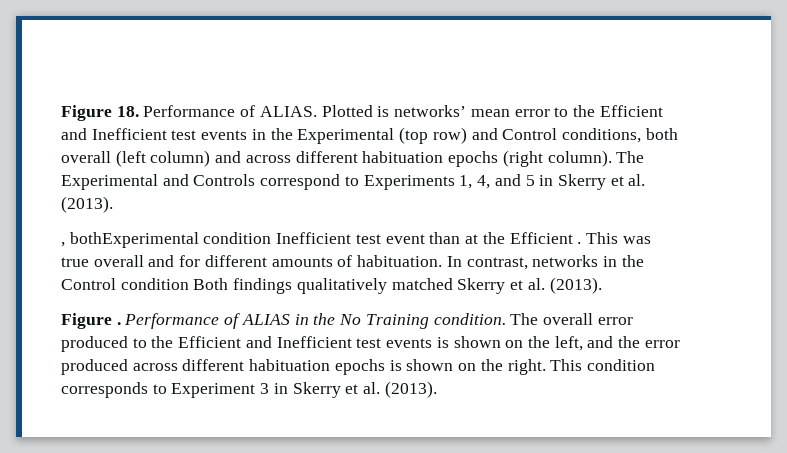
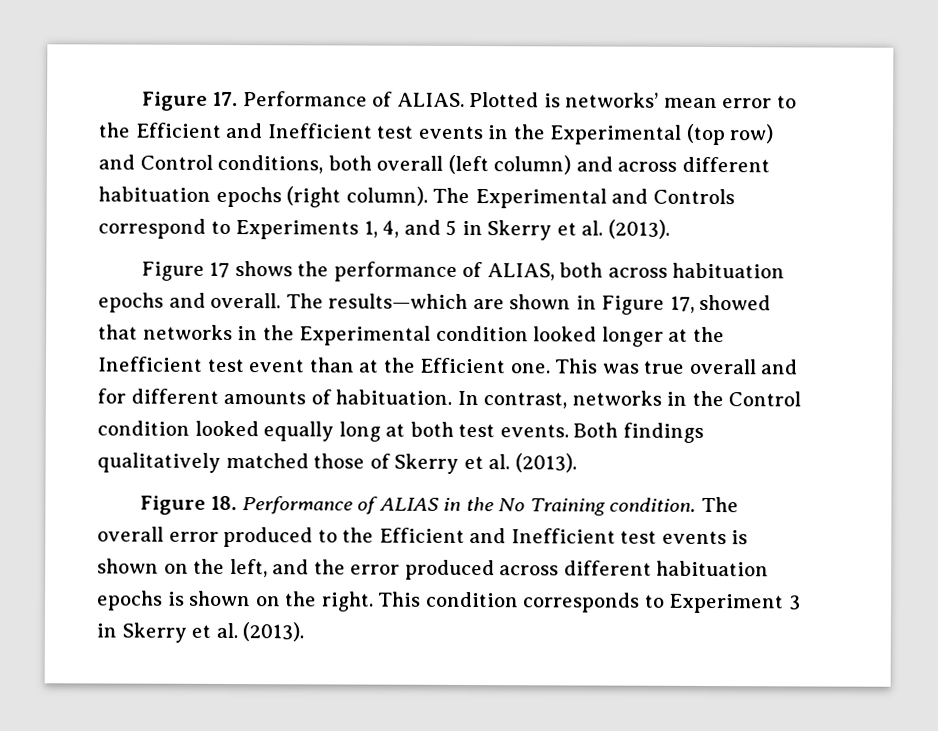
[61,105,139,121] Figure 18. -> [141,91,239,111] Figure 17.
[61,232,272,248] , bothExperimental condition -> [140,261,786,282] [98,292,772,315] [98,324,725,347] Figure 17 shows the performance of ALIAS, both across habituation epochs and overall. The results—which are shown in Figure 17, showed that networks in the Experimental condition looked longer at the
[577,242,582,244] . -> [509,363,551,374] one.
(189, 284) none -> [194,420,569,442] looked equally long at both test events.
[457,277,602,294] [61,313,121,329] Skerry et al. (2013). // Figure . -> [313,453,577,474] [139,495,238,515] those of Skerry et al. (2013). // Figure 18.

